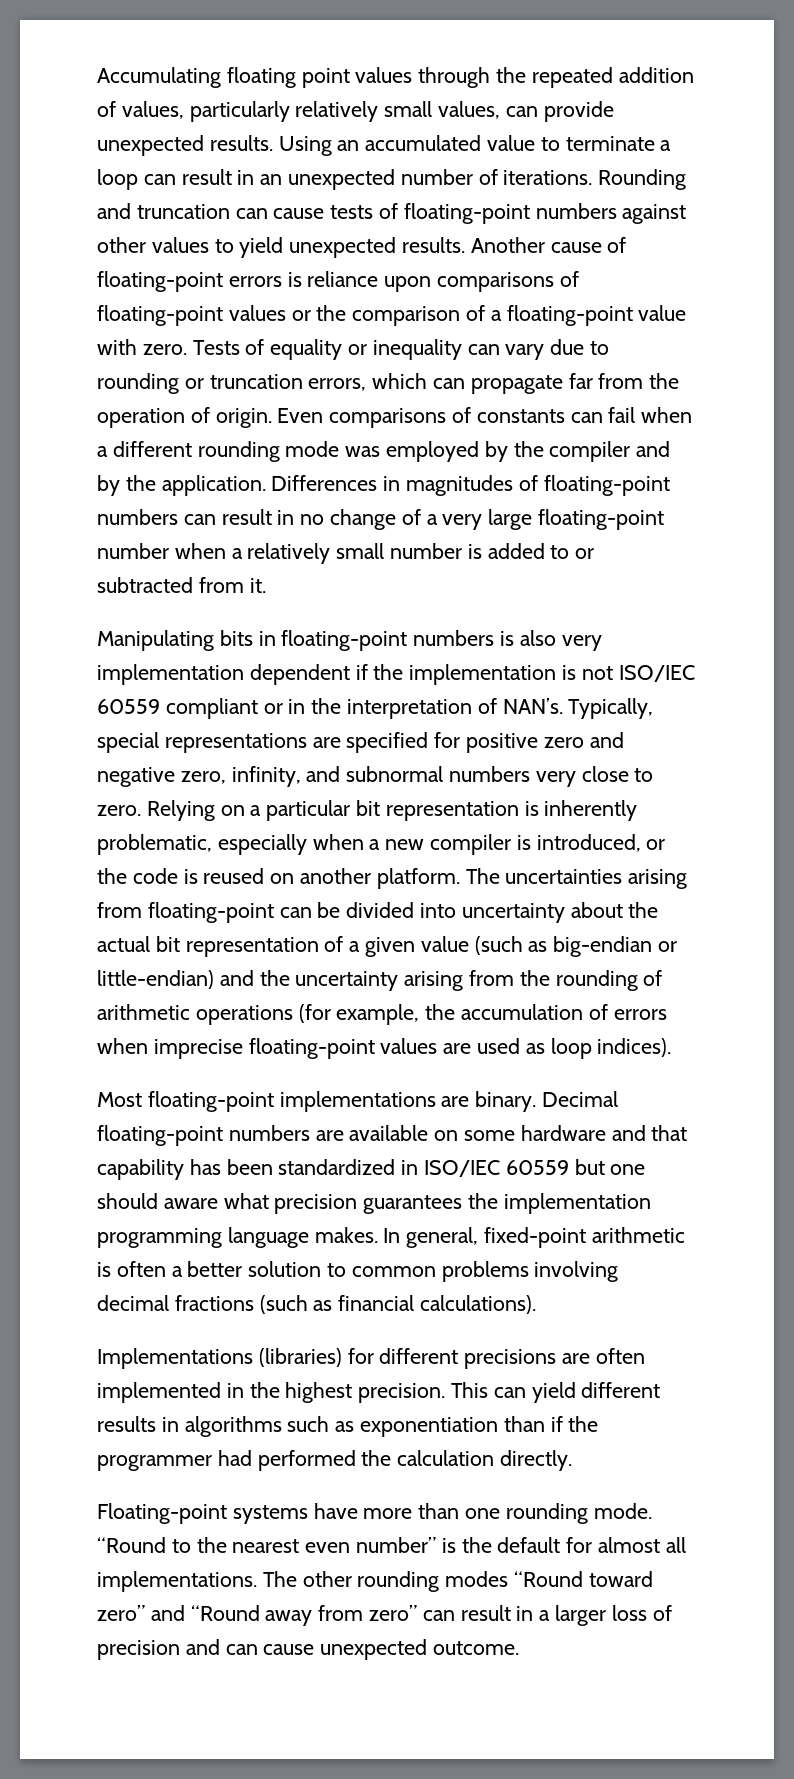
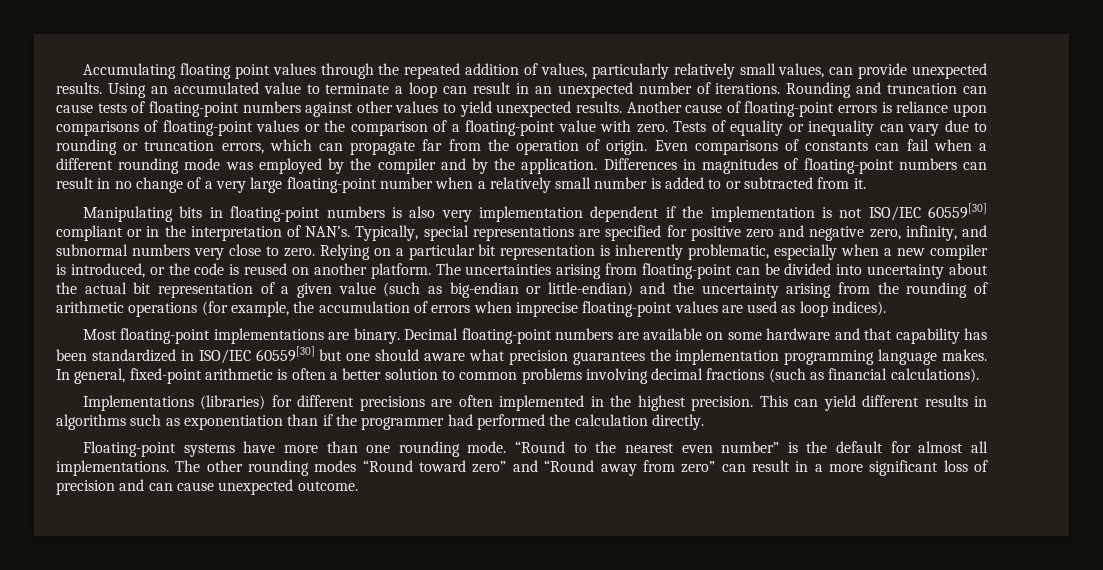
[97,699,160,714] 60559 -> [928,203,988,219] 60559[30]
[505,1160,569,1175] 60559 -> [255,346,315,362] 60559[30]
[555,1605,607,1626] larger -> [828,460,939,476] more significant

